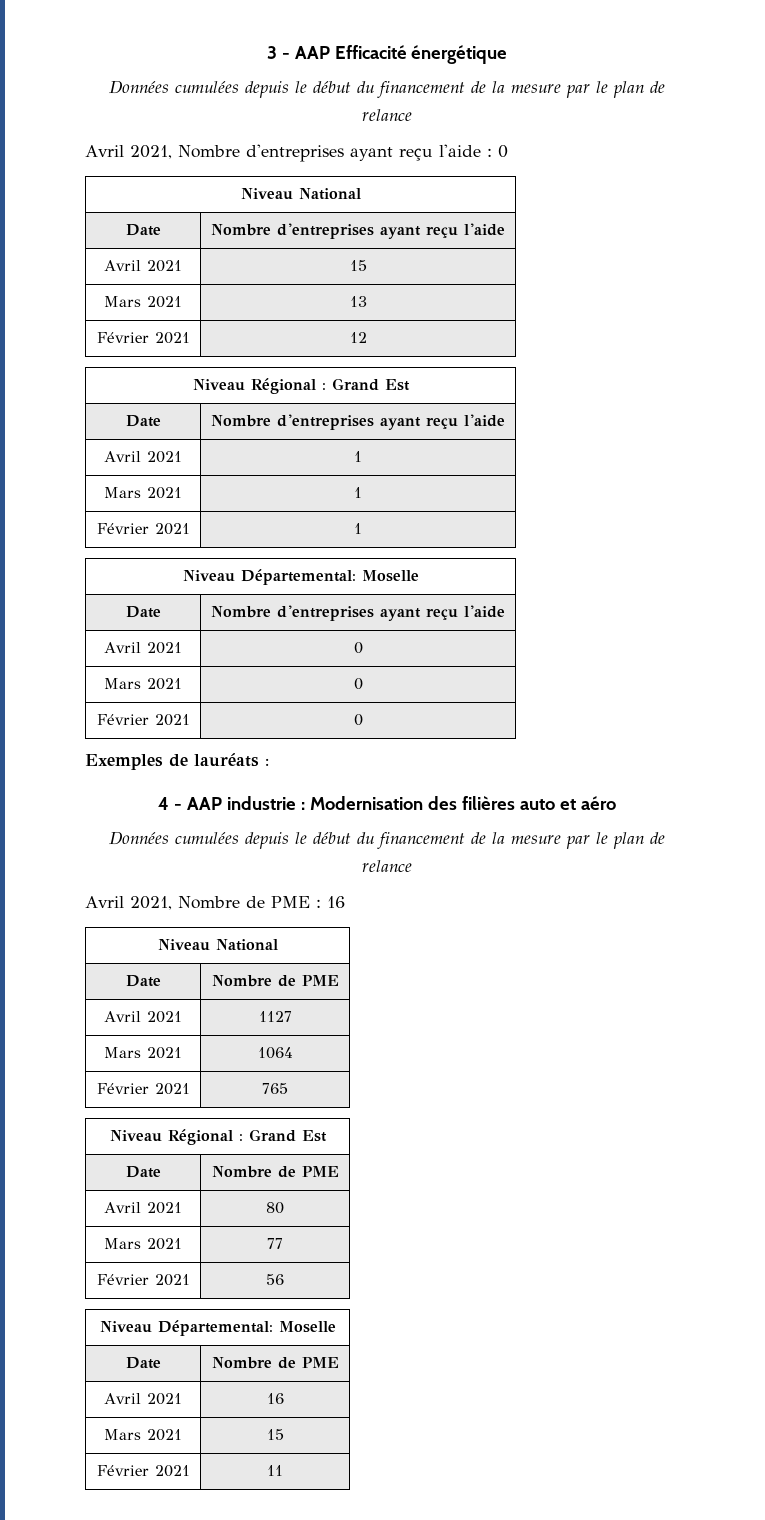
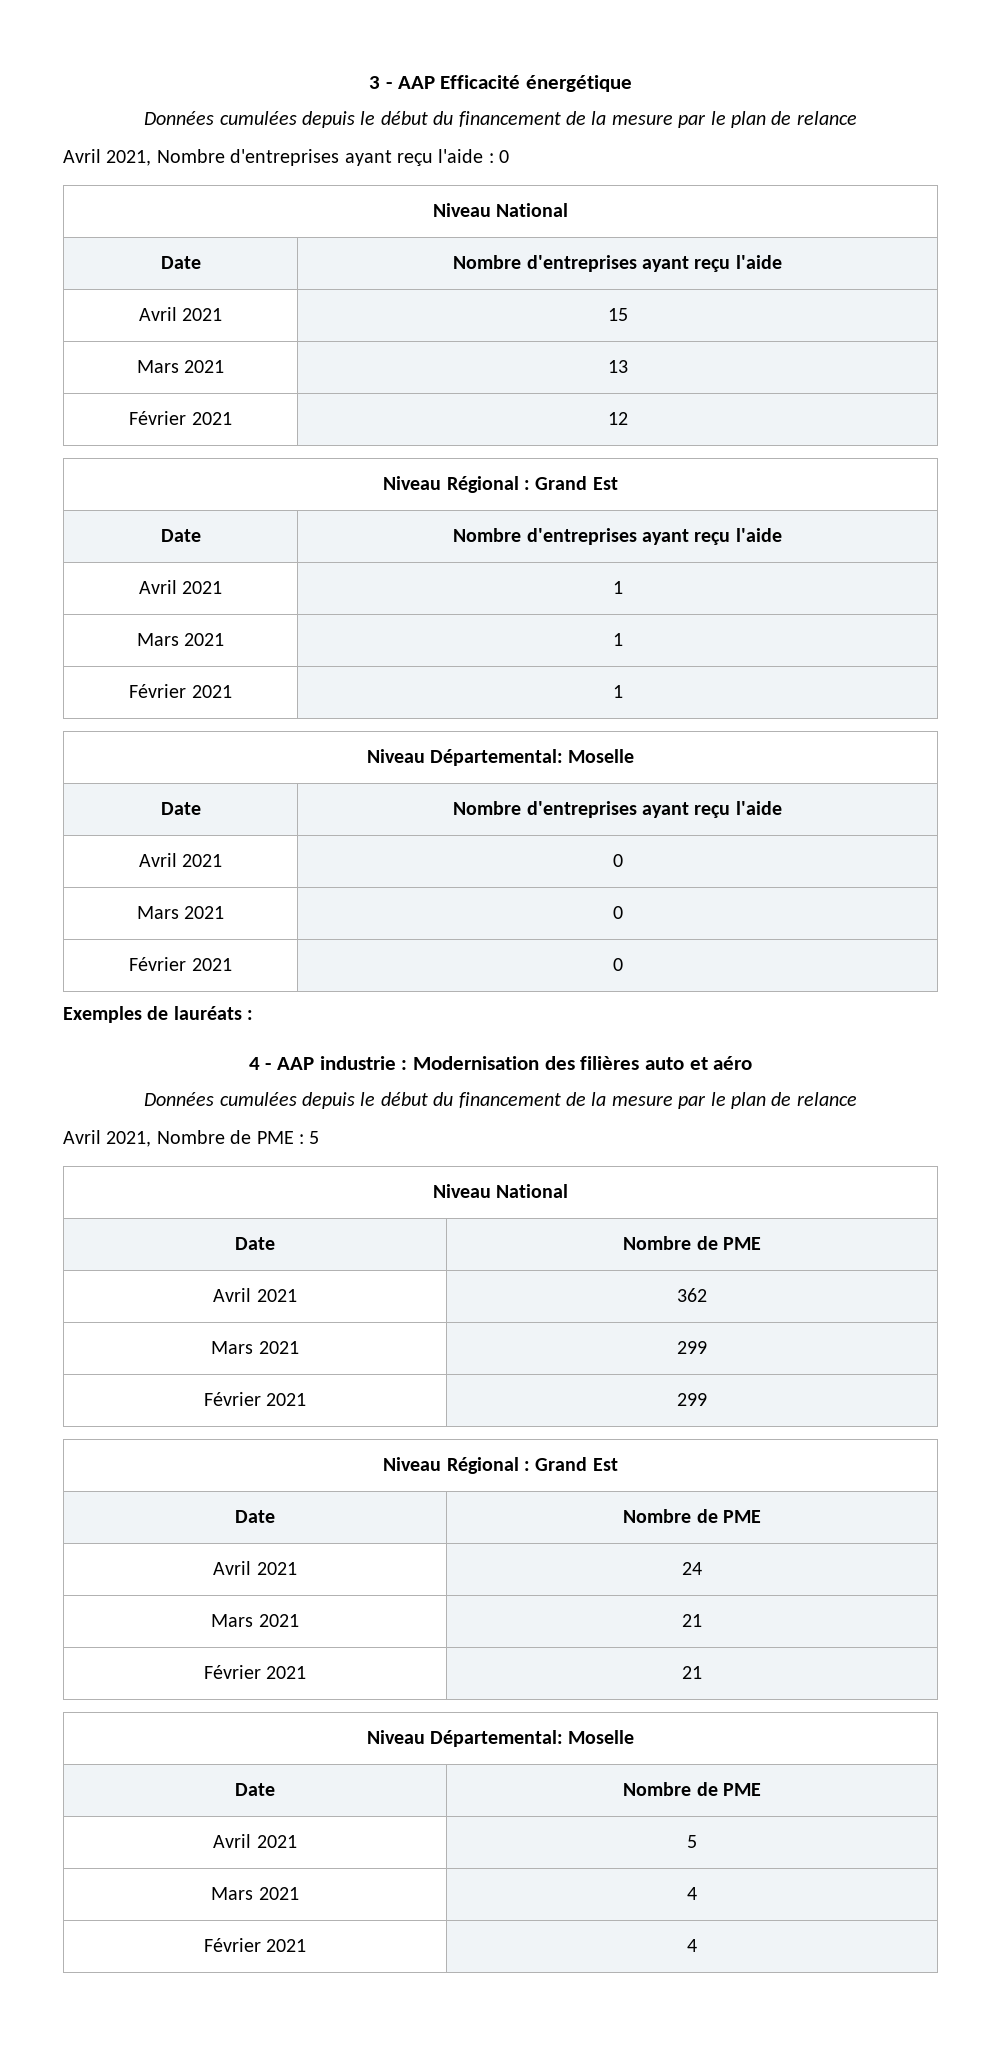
[326,896,345,908] 16 -> [309,1131,320,1144] 5
[258,1011,292,1022] [104,1047,182,1059] [257,1047,293,1059] [96,1083,190,1095] [262,1083,288,1094] 1127 // Mars 2021 | 1064 // Février 2021 | 765 -> [677,1288,707,1302] [211,1341,299,1354] [677,1341,707,1354] [203,1392,307,1406] [677,1393,707,1406] 362 // Mars 2021 | 299 // Février 2021 | 299
[266,1202,284,1214] [104,1238,182,1250] [267,1238,283,1249] [96,1274,190,1286] [266,1274,284,1285] 80 // Mars 2021 | 77 // Février 2021 | 56 -> [682,1562,702,1575] [211,1614,299,1627] [682,1614,702,1627] [203,1665,307,1679] [682,1666,702,1679] 24 // Mars 2021 | 21 // Février 2021 | 21
[266,1393,284,1404] [104,1429,182,1441] [266,1429,284,1440] [96,1465,190,1477] [267,1465,283,1476] 16 // Mars 2021 | 15 // Février 2021 | 11 -> [687,1835,697,1848] [211,1887,299,1900] [687,1887,697,1900] [203,1938,307,1952] [687,1939,697,1952] 5 // Mars 2021 | 4 // Février 2021 | 4

